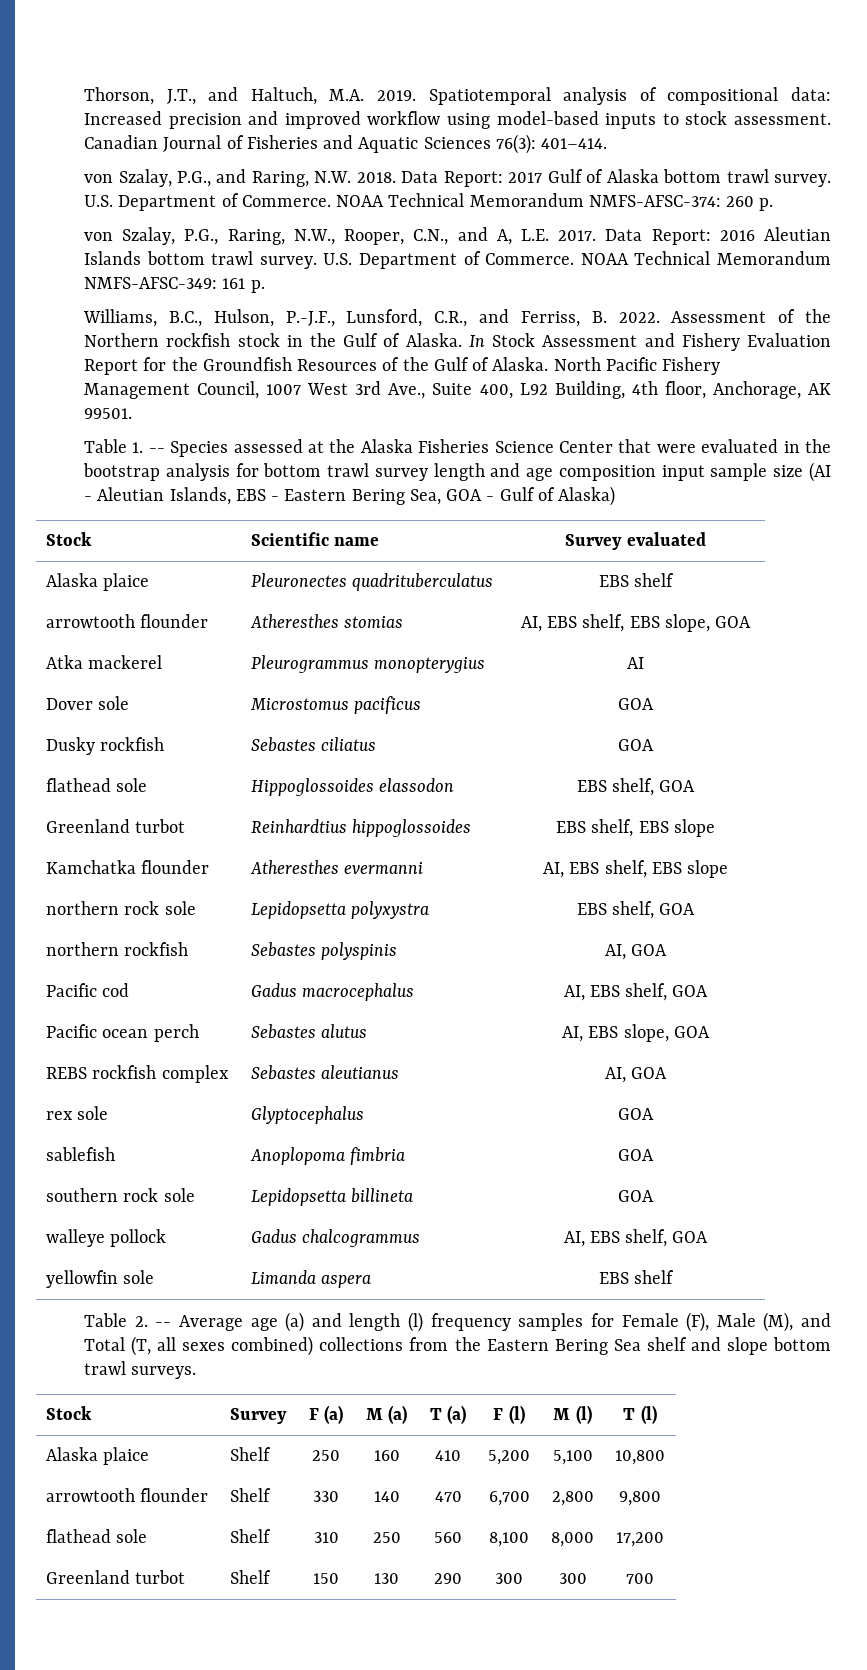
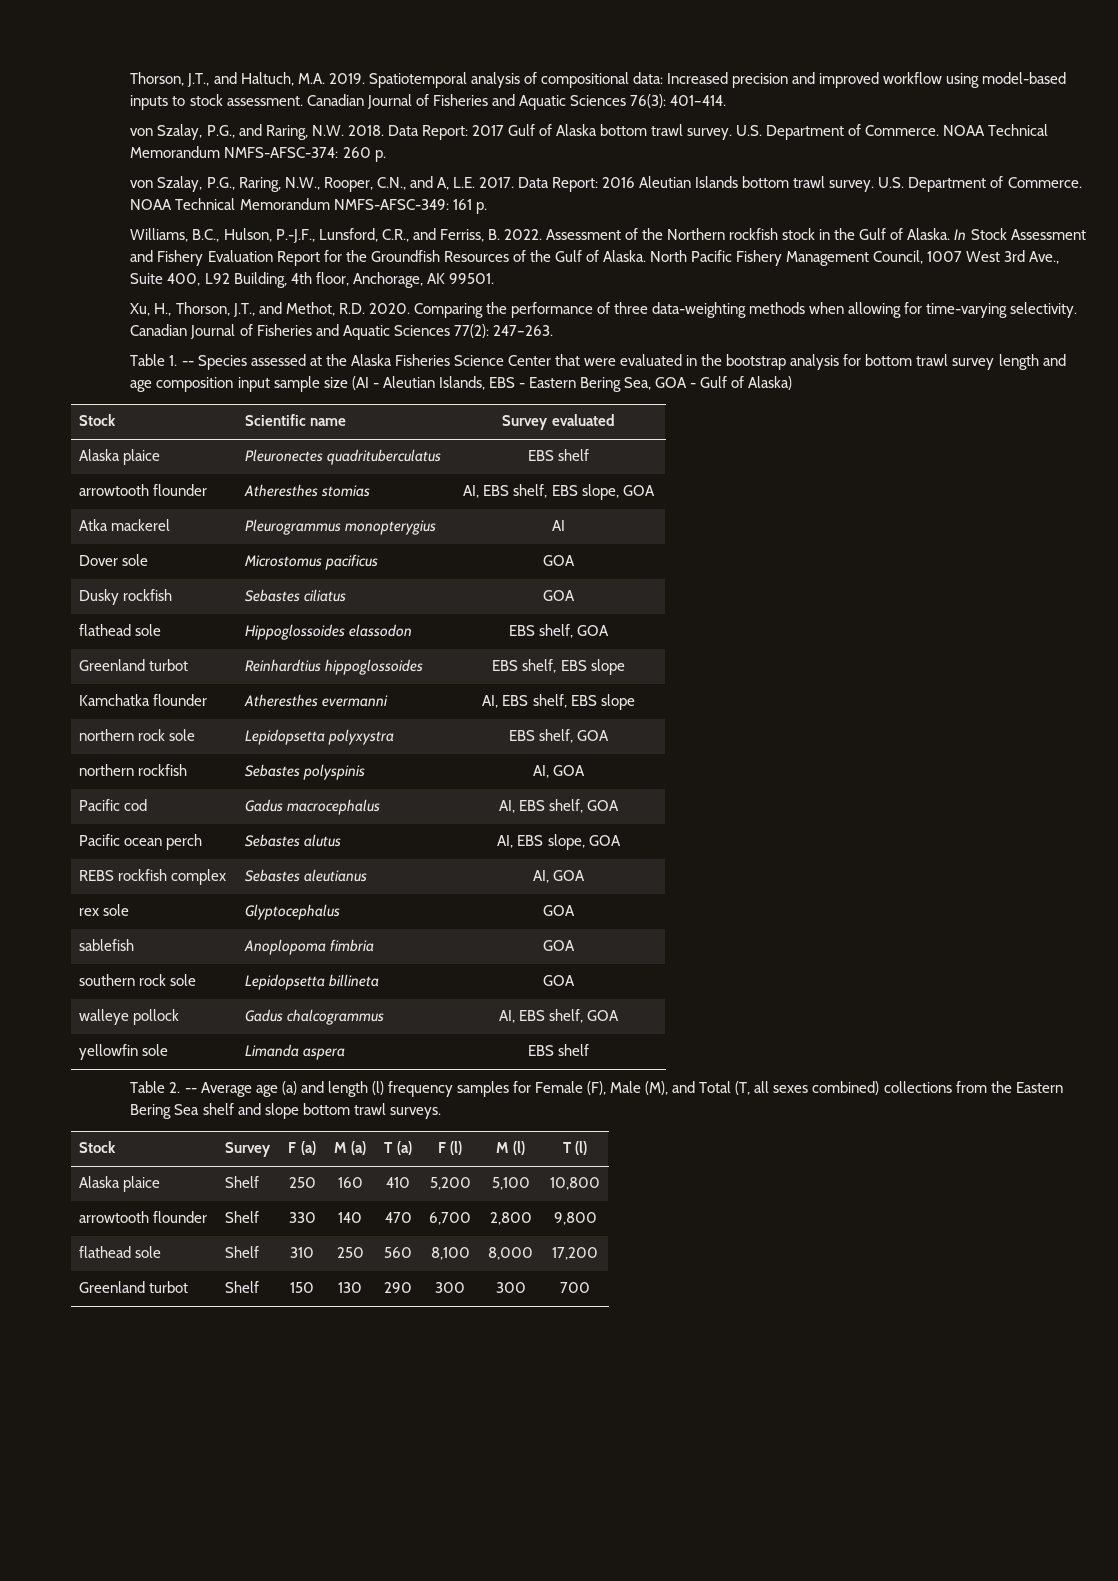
(133, 413) none -> [130,302,1078,318] [130,324,553,340] // Xu, H., Thorson, J.T., and Methot, R.D. 2020. Comparing the performance of three data-weighting methods when allowing for time-varying selectivity. Canadian Journal of Fisheries and Aquatic Sciences 77(2): 247–263.

